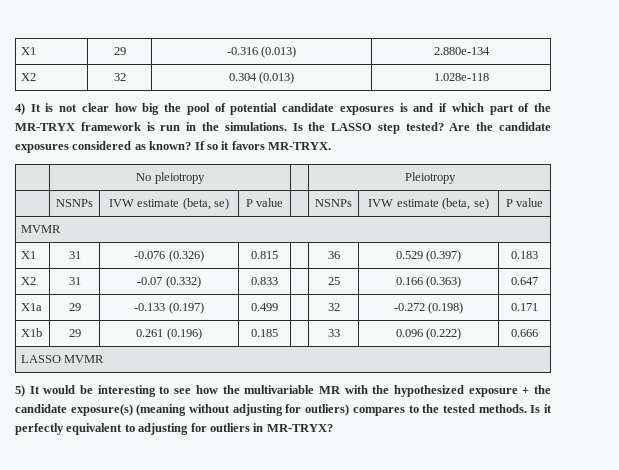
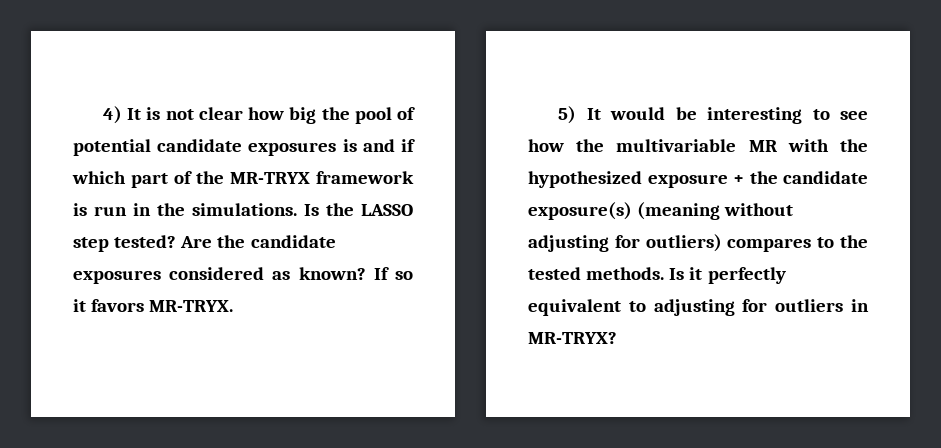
[20,47,36,55] [113,47,126,55] [226,46,297,58] [433,47,490,55] [20,73,36,81] [113,73,126,81] [228,72,295,84] [433,73,489,81] X1 | 29 | -0.316 (0.013) | 2.880e-134 // X2 | 32 | 0.304 (0.013) | 1.028e-118 // -> (103, 115) none
[136,172,205,184] [404,172,456,184] [56,199,93,207] [108,198,230,210] [245,198,284,207] [315,199,352,207] [368,198,489,210] [505,198,544,207] [20,225,61,233] [20,251,36,259] [68,251,81,259] [134,250,204,262] [251,251,278,259] [327,251,340,259] [395,250,462,262] [511,251,538,259] [20,277,36,285] [68,277,81,285] [137,276,201,288] [251,277,278,285] [327,277,340,285] [395,276,462,288] [511,277,538,285] [20,303,42,311] [68,303,81,311] [134,302,204,314] [251,303,278,311] [327,303,340,311] [393,302,464,314] [511,303,538,311] [20,328,42,337] [68,329,81,337] [136,328,202,340] [251,329,278,337] [327,329,340,337] [395,328,462,340] [511,329,538,337] [20,355,104,363] // | No pleiotropy | | Pleiotropy // | NSNPs | IVW estimate (beta, se) | P value | | NSNPs | IVW estimate (beta, se) | P value // MVMR // X1 | 31 | -0.076 (0.326) | 0.815 | | 36 | 0.529 (0.397) | 0.183 // X2 | 31 | -0.07 (0.332) | 0.833 | | 25 | 0.166 (0.363) | 0.647 // X1a | 29 | -0.133 (0.197) | 0.499 | | 32 | -0.272 (0.198) | 0.171 // X1b | 29 | 0.261 (0.196) | 0.185 | | 33 | 0.096 (0.222) | 0.666 // LASSO MVMR -> (234, 306) none

